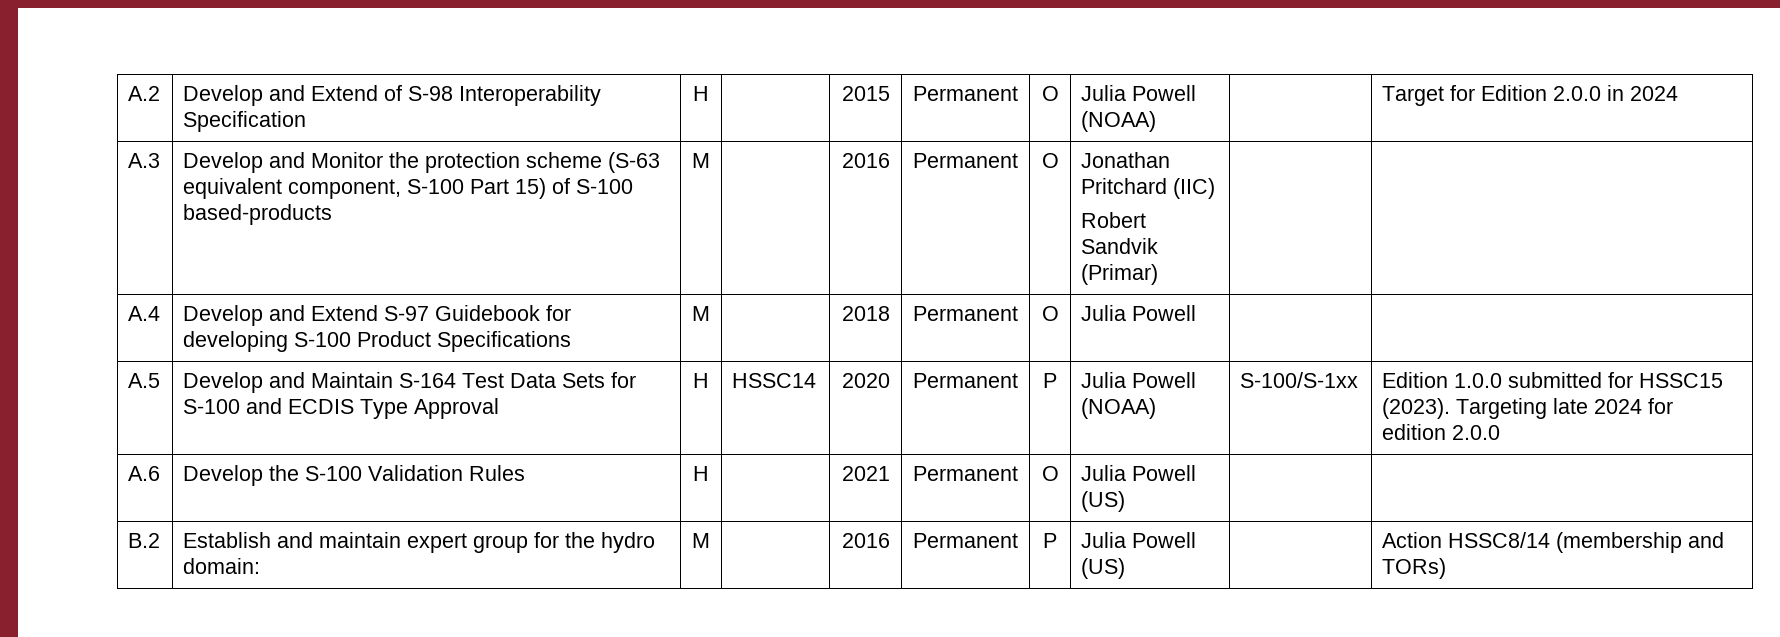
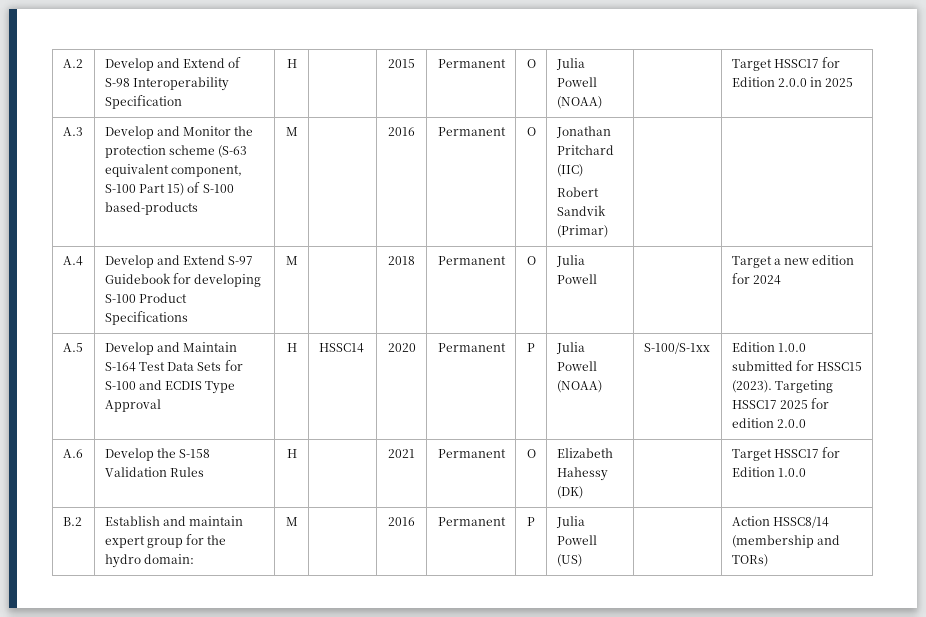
(1445, 96) none -> [773,59,819,68] HSSC17
[1630,86,1679,101] 2024 -> [825,78,854,87] 2025
(1197, 313) none -> [731,255,855,268] [731,273,781,285] Target a new edition for 2024
[1553,398,1643,414] late 2024 -> [731,400,808,409] HSSC17 2025
[305,466,363,481] S-100 -> [179,449,211,458] S-158
[1081,465,1197,481] [1081,491,1126,512] Julia Powell (US) | | -> [556,448,613,458] [556,467,608,481] [556,486,583,499] [731,447,841,461] [731,467,806,477] Elizabeth Hahessy (DK) | | Target HSSC17 for Edition 1.0.0

